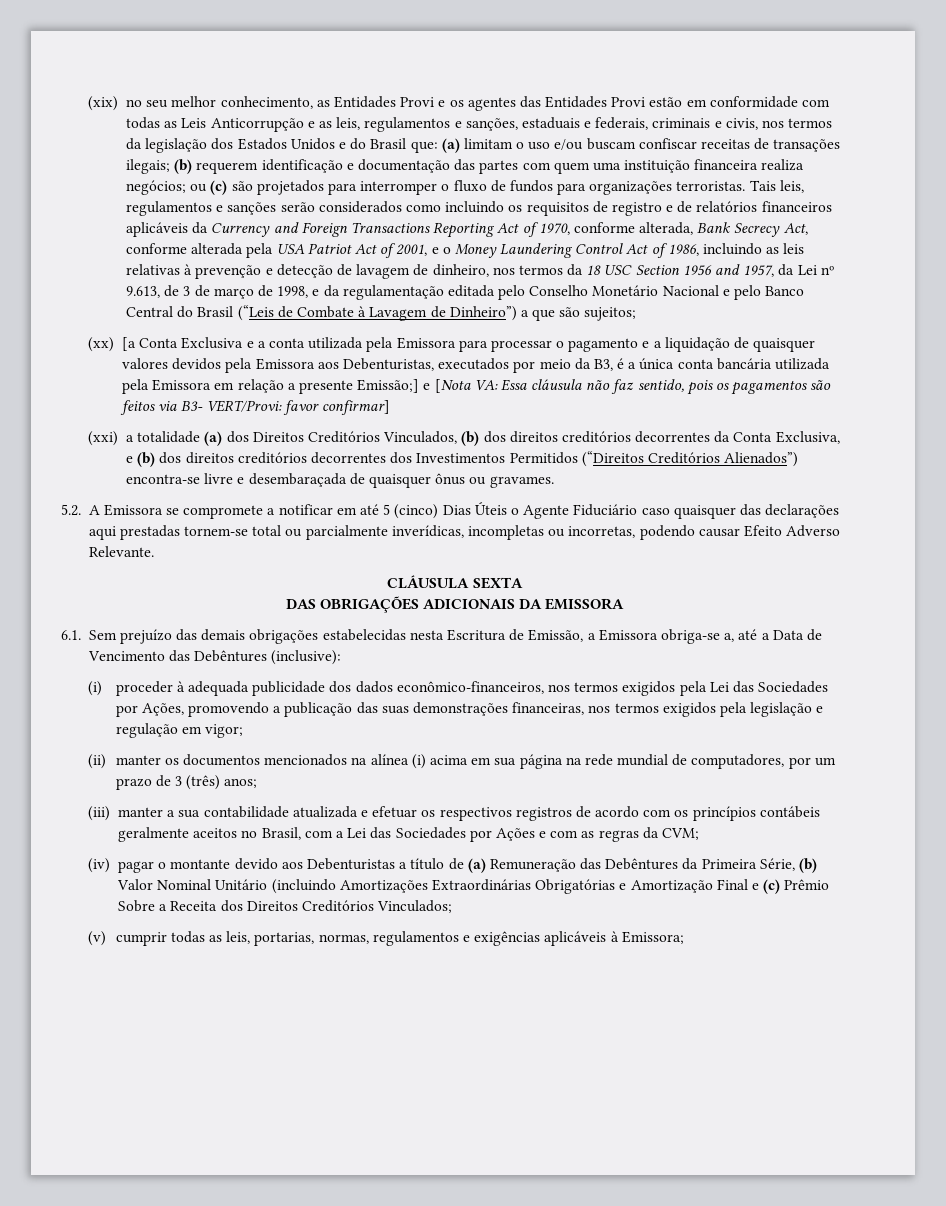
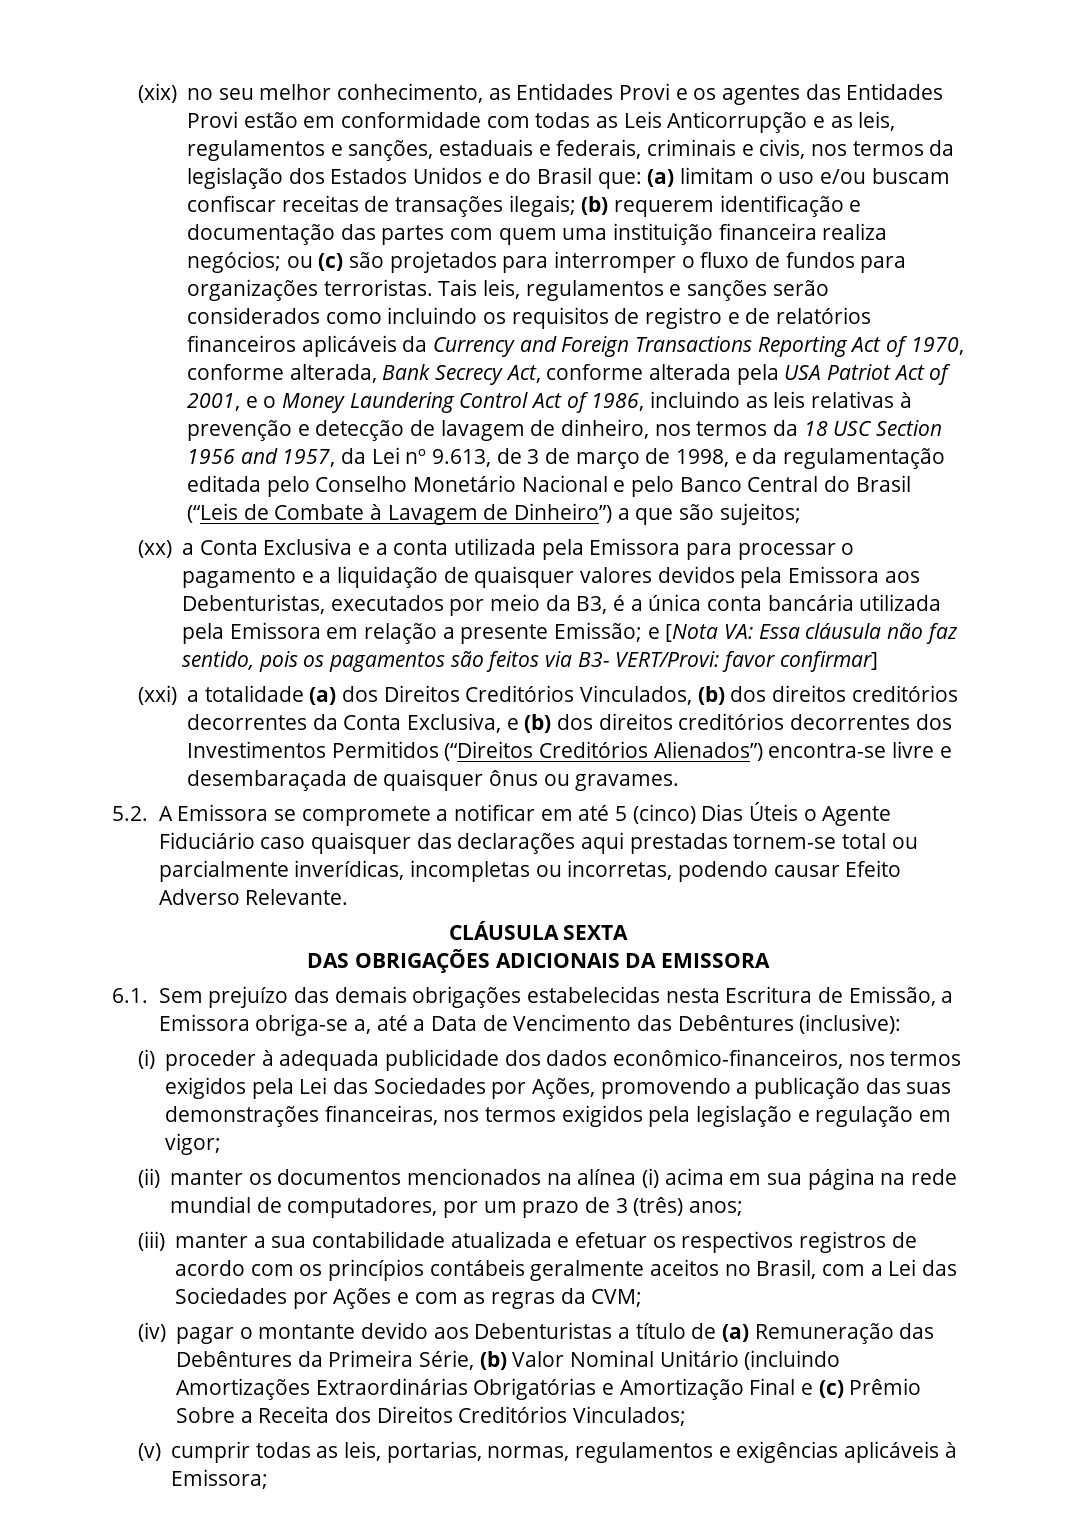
[122,337,137,351] [a -> [182,543,195,555] a
[357,379,420,393] Emissão;] -> [554,622,643,642] Emissão;

